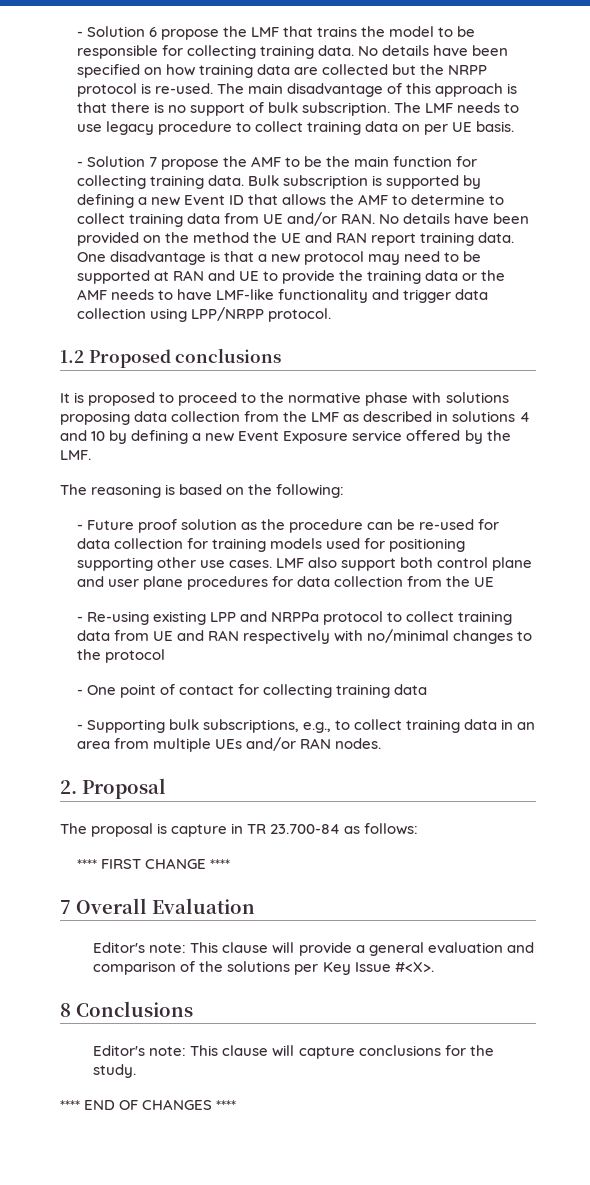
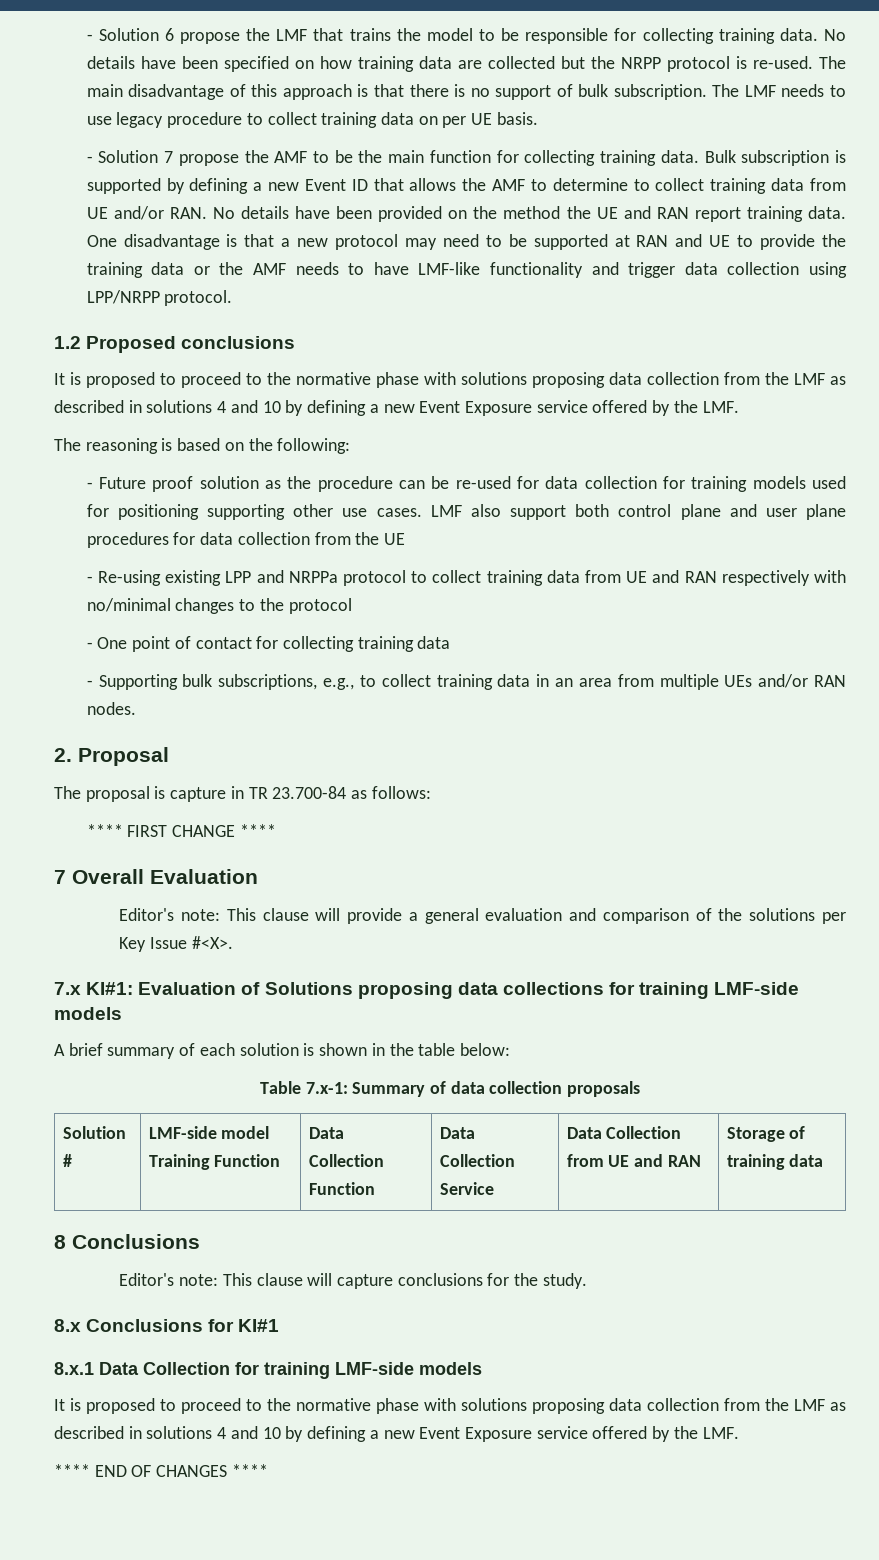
(434, 967) none -> [54,982,800,999] [54,1007,122,1020] [54,1043,510,1059] [259,1081,641,1097] [62,1126,126,1139] [62,1154,72,1167] [148,1126,270,1139] [148,1154,281,1170] [308,1127,344,1139] [308,1154,384,1167] [308,1182,375,1195] [439,1127,475,1139] [439,1154,515,1167] [439,1182,494,1195] [566,1126,682,1139] [566,1154,701,1167] [726,1126,806,1142] [726,1154,824,1170] // 7.x KI#1: Evaluation of Solutions proposing data collections for training LMF-side models // A brief summary of each solution is shown in the table below: // Table 7.x-1: Summary of data collection proposals // Solution # | LMF-side model Training Function | Data Collection Function | Data Collection Service | Data Collection from UE and RAN | Storage of training data
(137, 1071) none -> [54,1319,280,1332] [54,1362,482,1379] [54,1398,846,1414] [54,1426,739,1442] // 8.x Conclusions for KI#1 // 8.x.1 Data Collection for training LMF-side models // It is proposed to proceed to the normative phase with solutions proposing data collection from the LMF as described in solutions 4 and 10 by defining a new Event Exposure service offered by the LMF.

